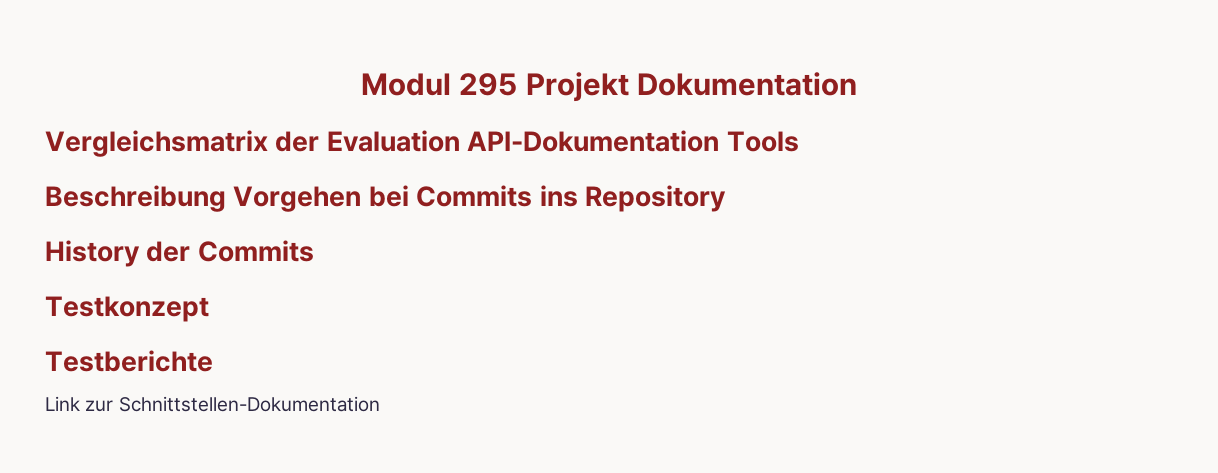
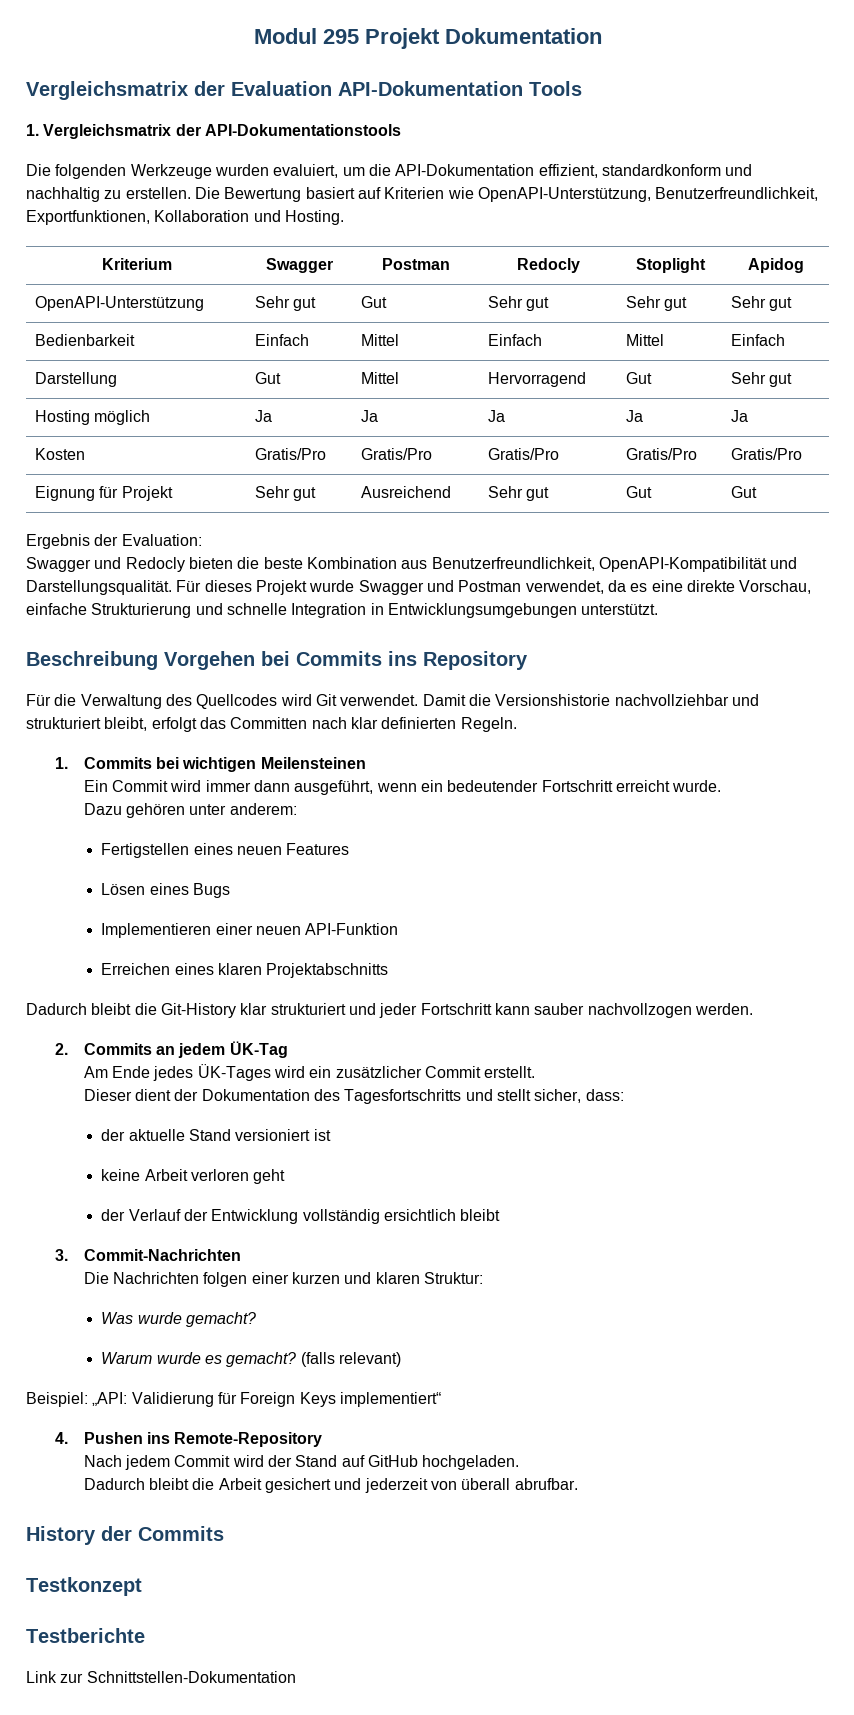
(799, 141) none -> [26,124,401,139] [26,164,753,179] [26,187,819,202] [26,210,344,225] [101,258,172,270] [266,258,333,273] [382,258,450,270] [517,258,580,273] [635,258,706,273] [747,258,804,273] [34,296,204,311] [254,296,317,311] [360,296,387,308] [487,296,550,311] [625,296,688,311] [730,296,793,311] [34,334,135,346] [254,334,309,346] [360,334,399,346] [487,334,542,346] [625,334,664,346] [730,334,785,346] [34,372,117,387] [254,372,281,384] [360,372,399,384] [487,372,586,387] [625,372,652,384] [730,372,793,387] [34,410,151,425] [254,410,272,422] [360,410,378,422] [487,410,505,422] [625,410,643,422] [730,410,748,422] [34,448,85,460] [254,448,326,460] [360,448,432,460] [487,448,559,460] [625,448,697,460] [730,448,802,460] [34,486,173,501] [254,486,317,501] [360,486,451,498] [487,486,550,501] [625,486,652,498] [730,486,757,498] [26,534,202,549] [26,557,798,572] [26,580,812,595] [26,603,659,618] // 1. Vergleichsmatrix der API-Dokumentationstools // Die folgenden Werkzeuge wurden evaluiert, um die API-Dokumentation effizient, standardkonform und nachhaltig zu erstellen. Die Bewertung basiert auf Kriterien wie OpenAPI-Unterstützung, Benutzerfreundlichkeit, Exportfunktionen, Kollaboration und Hosting. // Kriterium | Swagger | Postman | Redocly | Stoplight | Apidog // OpenAPI-Unterstützung | Sehr gut | Gut | Sehr gut | Sehr gut | Sehr gut // Bedienbarkeit | Einfach | Mittel | Einfach | Mittel | Einfach // Darstellung | Gut | Mittel | Hervorragend | Gut | Sehr gut // Hosting möglich | Ja | Ja | Ja | Ja | Ja // Kosten | Gratis/Pro | Gratis/Pro | Gratis/Pro | Gratis/Pro | Gratis/Pro // Eignung für Projekt | Sehr gut | Ausreichend | Sehr gut | Gut | Gut // Ergebnis der Evaluation: // Swagger und Redocly bieten die beste Kombination aus Benutzerfreundlichkeit, OpenAPI-Kompatibilität und Darstellungsqualität. Für dieses Projekt wurde Swagger und Postman verwendet, da es eine direkte Vorschau, einfache Strukturierung und schnelle Integration in Entwicklungsumgebungen unterstützt.
(727, 198) none -> [26,694,759,709] [26,717,517,732] [54,757,366,772] [83,780,722,795] [83,803,297,818] [101,843,350,858] [101,883,230,898] [101,923,399,938] [101,963,389,978] [26,1003,753,1018] [54,1041,288,1058] [83,1064,536,1081] [83,1089,624,1104] [101,1129,331,1141] [101,1169,286,1184] [101,1209,501,1224] [54,1249,241,1261] [83,1272,483,1287] [101,1312,256,1327] [101,1352,401,1367] [26,1392,441,1407] [54,1432,323,1447] [83,1455,520,1470] [83,1478,578,1493] // Für die Verwaltung des Quellcodes wird Git verwendet. Damit die Versionshistorie nachvollziehbar und strukturiert bleibt, erfolgt das Committen nach klar definierten Regeln. // 1. Commits bei wichtigen Meilensteinen // Ein Commit wird immer dann ausgeführt, wenn ein bedeutender Fortschritt erreicht wurde. // Dazu gehören unter anderem: // Fertigstellen eines neuen Features // Lösen eines Bugs // Implementieren einer neuen API-Funktion // Erreichen eines klaren Projektabschnitts // Dadurch bleibt die Git-History klar strukturiert und jeder Fortschritt kann sauber nachvollzogen werden. // 2. Commits an jedem ÜK-Tag // Am Ende jedes ÜK-Tages wird ein zusätzlicher Commit erstellt. // Dieser dient der Dokumentation des Tagesfortschritts und stellt sicher, dass: // der aktuelle Stand versioniert ist // keine Arbeit verloren geht // der Verlauf der Entwicklung vollständig ersichtlich bleibt // 3. Commit-Nachrichten // Die Nachrichten folgen einer kurzen und klaren Struktur: // Was wurde gemacht? // Warum wurde es gemacht? (falls relevant) // Beispiel: „API: Validierung für Foreign Keys implementiert“ // 4. Pushen ins Remote-Repository // Nach jedem Commit wird der Stand auf GitHub hochgeladen. // Dadurch bleibt die Arbeit gesichert und jederzeit von überall abrufbar.

